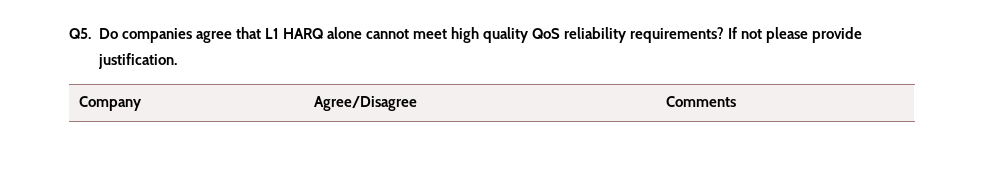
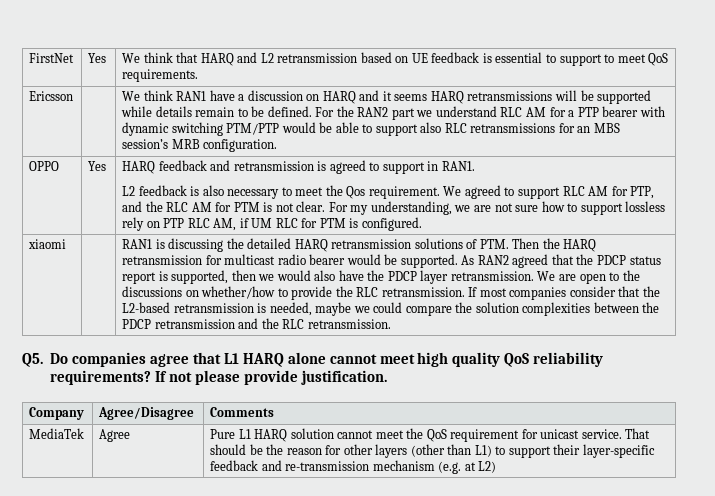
(69, 33) none -> [29,53,75,63] [88,53,107,63] [122,52,669,66] [122,69,199,82] [29,91,74,101] [122,90,652,104] [121,106,665,120] [122,122,620,136] [122,139,278,152] [29,161,60,171] [88,161,107,171] [122,160,475,174] [122,185,655,199] [122,201,666,215] [122,217,422,231] [28,239,67,249] [122,238,597,252] [122,254,661,268] [122,270,640,284] [122,286,660,300] [122,302,660,316] [122,318,391,329] FirstNet | Yes | We think that HARQ and L2 retransmission based on UE feedback is essential to support to meet QoS requirements. // Ericsson | | We think RAN1 have a discussion on HARQ and it seems HARQ retransmissions will be supported while details remain to be defined. For the RAN2 part we understand RLC AM for a PTP bearer with dynamic switching PTM/PTP would be able to support also RLC retransmissions for an MBS session’s MRB configuration. // OPPO | Yes | HARQ feedback and retransmission is agreed to support in RAN1. // L2 feedback is also necessary to meet the Qos requirement. We agreed to support RLC AM for PTP, and the RLC AM for PTM is not clear. For my understanding, we are not sure how to support lossless rely on PTP RLC AM, if UM RLC for PTM is configured. // xiaomi | | RAN1 is discussing the detailed HARQ retransmission solutions of PTM. Then the HARQ retransmission for multicast radio bearer would be supported. As RAN2 agreed that the PDCP status report is supported, then we would also have the PDCP layer retransmission. We are open to the discussions on whether/how to provide the RLC retransmission. If most companies consider that the L2-based retransmission is needed, maybe we could compare the solution complexities between the PDCP retransmission and the RLC retransmission. //
(736, 101) none -> [29,428,85,439] [99,429,131,442] [210,428,651,442] [210,444,655,458] [210,460,497,474] // MediaTek | Agree | Pure L1 HARQ solution cannot meet the QoS requirement for unicast service. That should be the reason for other layers (other than L1) to support their layer-specific feedback and re-transmission mechanism (e.g. at L2)

